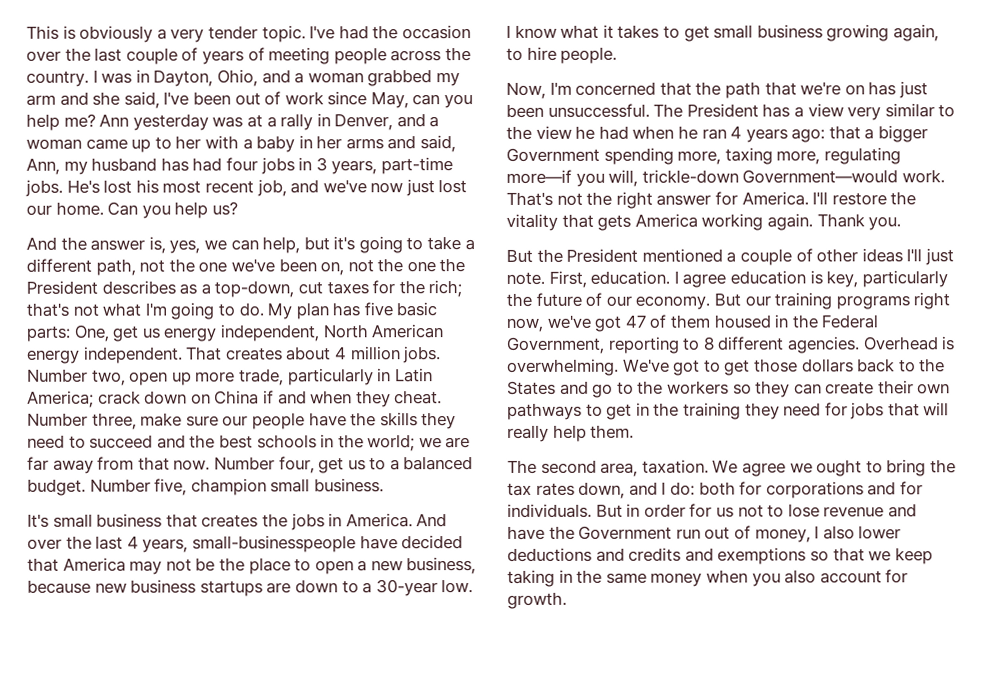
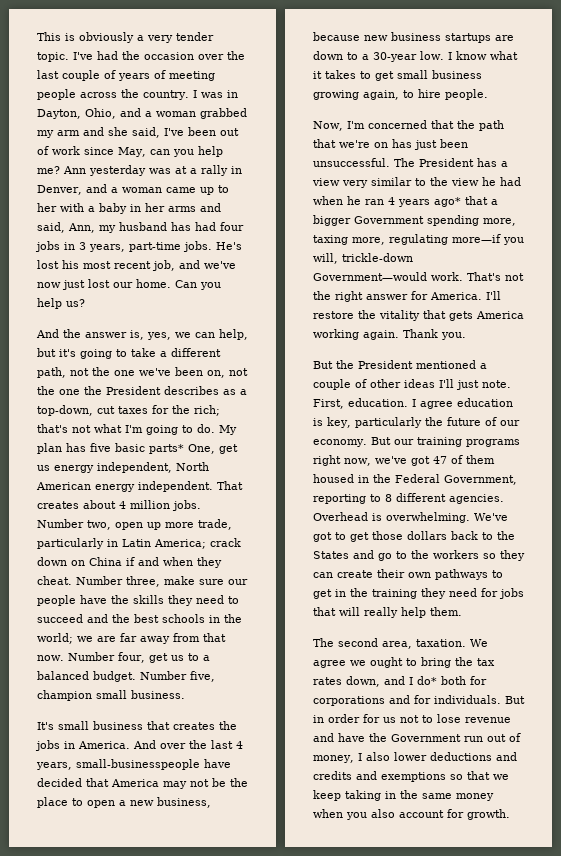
[26,325,71,342] parts: -> [149,444,184,454] parts*
[791,128,826,143] ago: -> [434,197,461,207] ago*
[669,481,695,496] do: -> [417,676,437,685] do*

